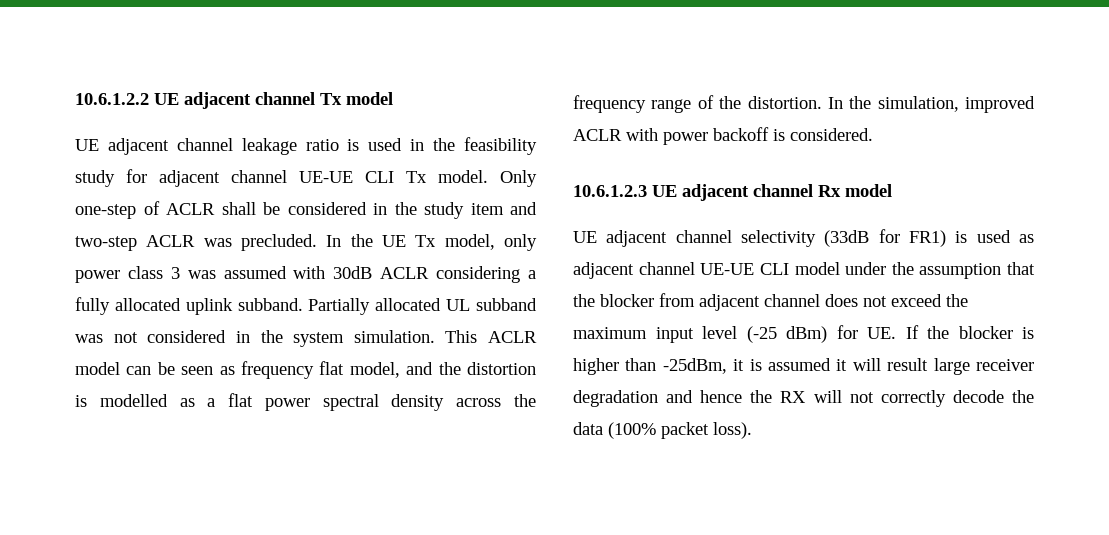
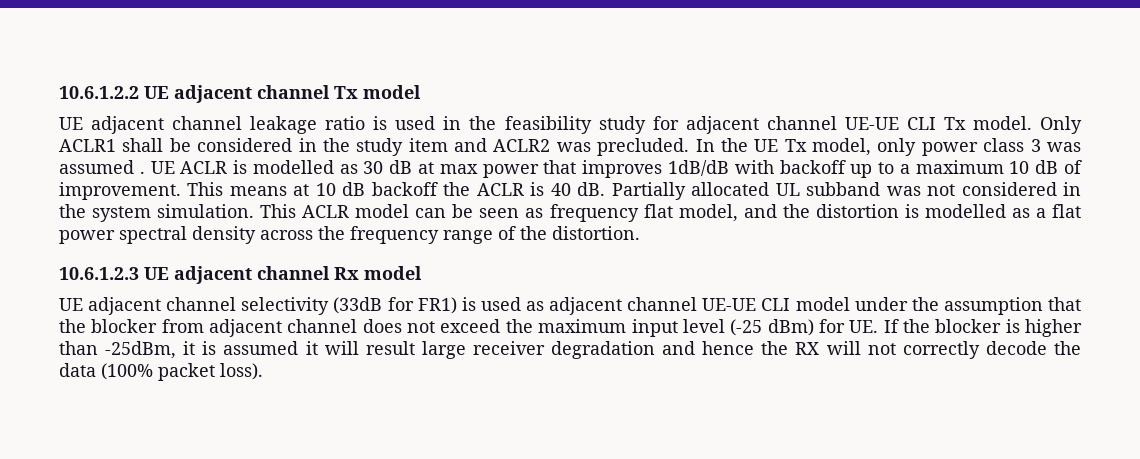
[75,201,215,219] one-step of ACLR -> [59,139,116,152] ACLR1
[75,235,196,251] two-step ACLR -> [493,139,551,152] ACLR2
[293,266,536,283] [75,297,303,315] with 30dB ACLR considering a fully allocated uplink subband. -> [139,160,1082,178] [59,182,606,200] . UE ACLR is modelled as 30 dB at max power that improves 1dB/dB with backoff up to a maximum 10 dB of improvement. This means at 10 dB backoff the ACLR is 40 dB.
[827,96,1035,113] [573,127,873,145] In the simulation, improved ACLR with power backoff is considered. -> (640, 233) none

